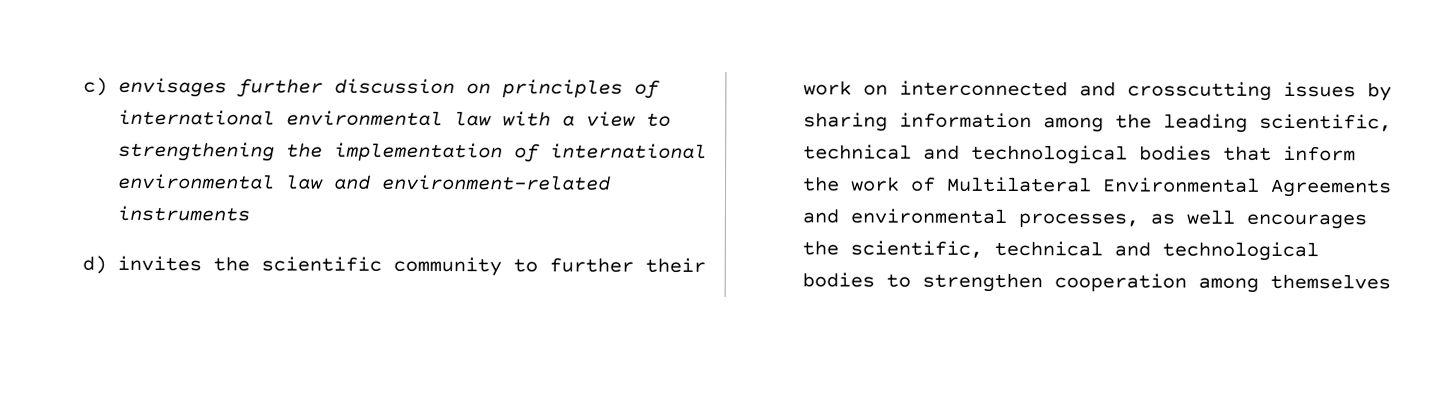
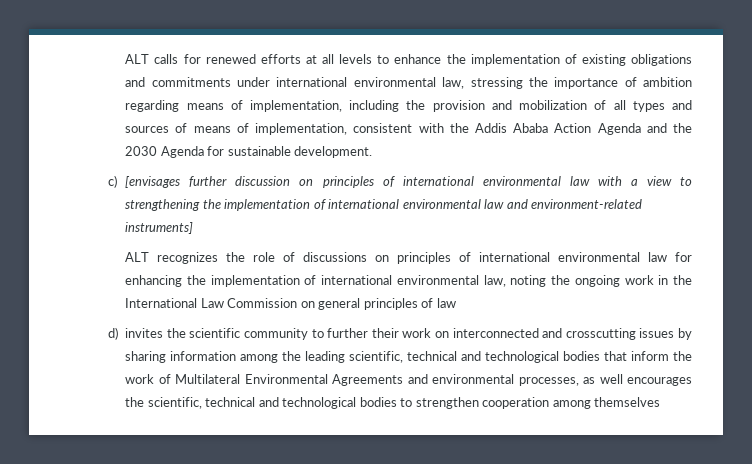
[83,77,227,98] c) envisages -> [125,54,692,66] [125,77,692,89] [125,100,693,112] [125,123,693,135] [125,146,373,158] [107,175,181,188] ALT calls for renewed efforts at all levels to enhance the implementation of existing obligations and commitments under international environmental law, stressing the importance of ambition regarding means of implementation, including the provision and mobilization of all types and sources of means of implementation, consistent with the Addis Ababa Action Agenda and the 2030 Agenda for sustainable development. // c) [envisages
[116,205,250,222] instruments -> [125,222,194,234] [125,252,693,264] [125,275,693,287] [125,298,456,310] instruments] // ALT recognizes the role of discussions on principles of international environmental law for enhancing the implementation of international environmental law, noting the ongoing work in the International Law Commission on general principles of law

